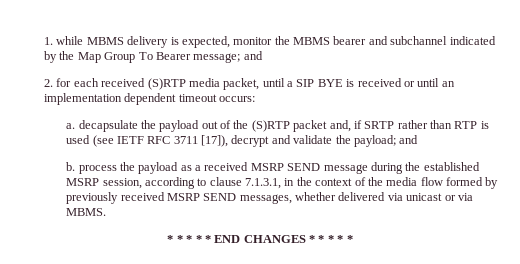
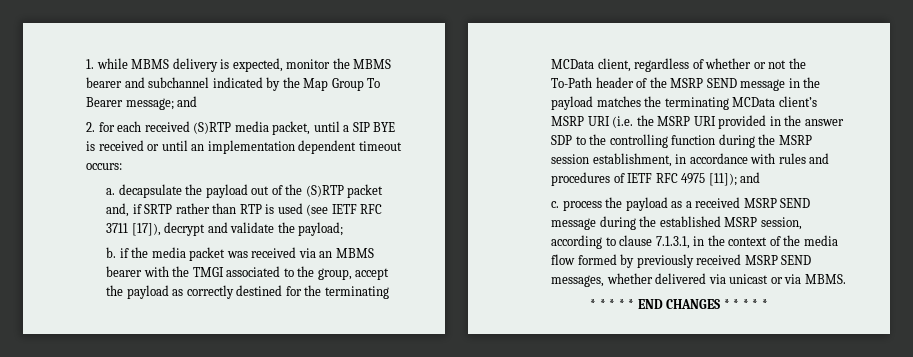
[399,135,419,144] [66,162,76,171] and // b. -> [106,247,374,261] [106,266,390,280] [106,285,389,299] [551,58,806,72] [551,77,821,91] [551,96,817,110] [551,115,844,129] [551,134,812,148] [551,153,830,167] [551,172,761,186] [551,201,560,208] // b. if the media packet was received via an MBMS bearer with the TMGI associated to the group, accept the payload as correctly destined for the terminating MCData client, regardless of whether or not the To-Path header of the MSRP SEND message in the payload matches the terminating MCData client’s MSRP URI (i.e. the MSRP URI provided in the answer SDP to the controlling function during the MSRP session establishment, in accordance with rules and procedures of IETF RFC 4975 [11]); and // c.

